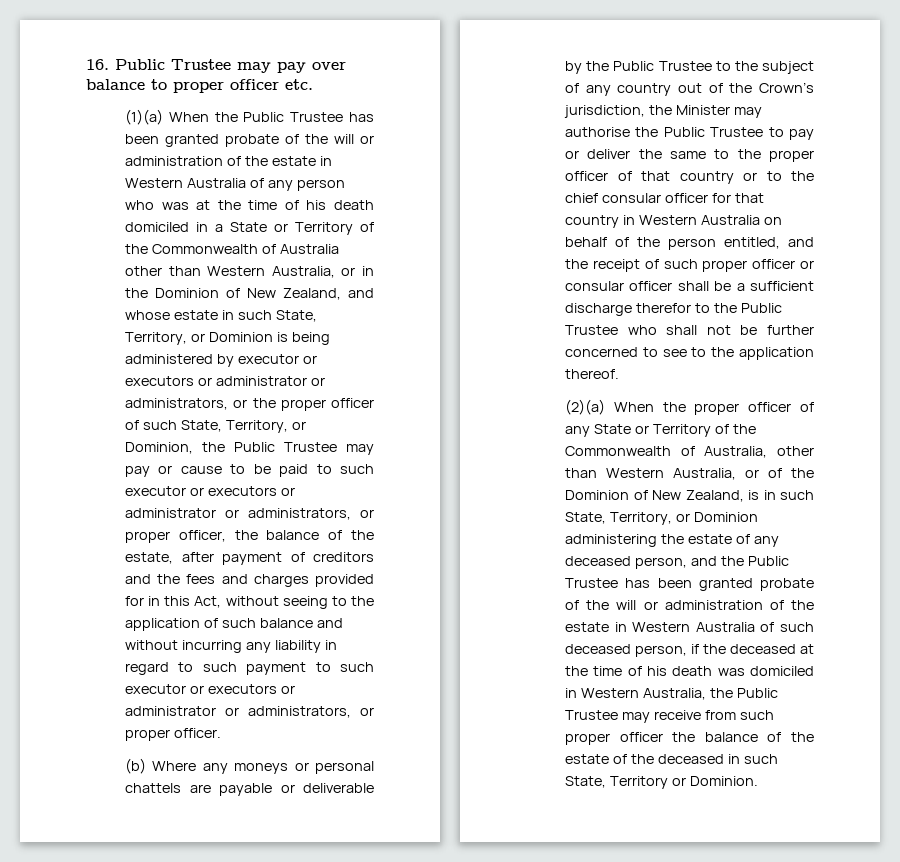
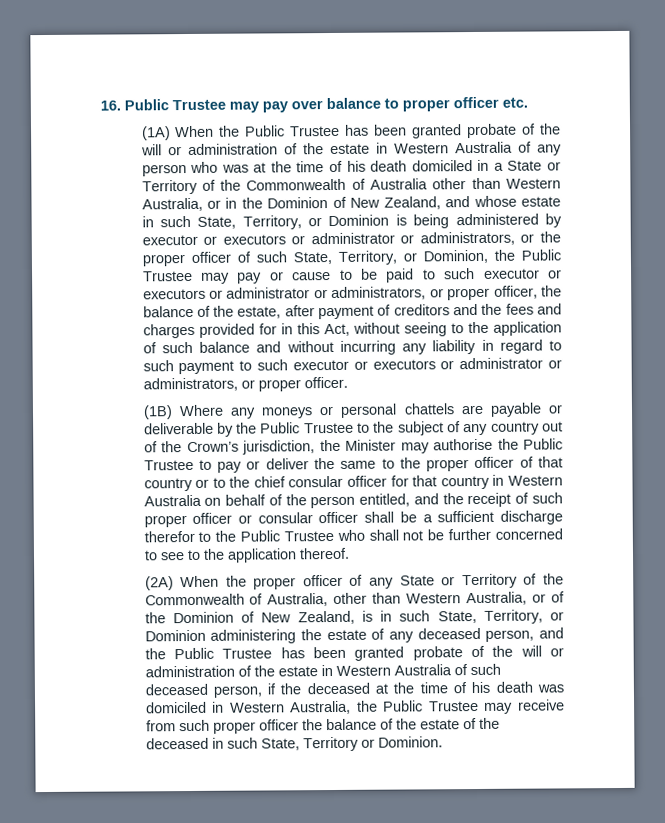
[125,109,164,125] (1)(a) -> [141,126,171,141] (1A)
[125,758,147,774] (b) -> [142,405,173,420] (1B)
[565,399,606,415] (2)(a) -> [144,576,174,591] (2A)

